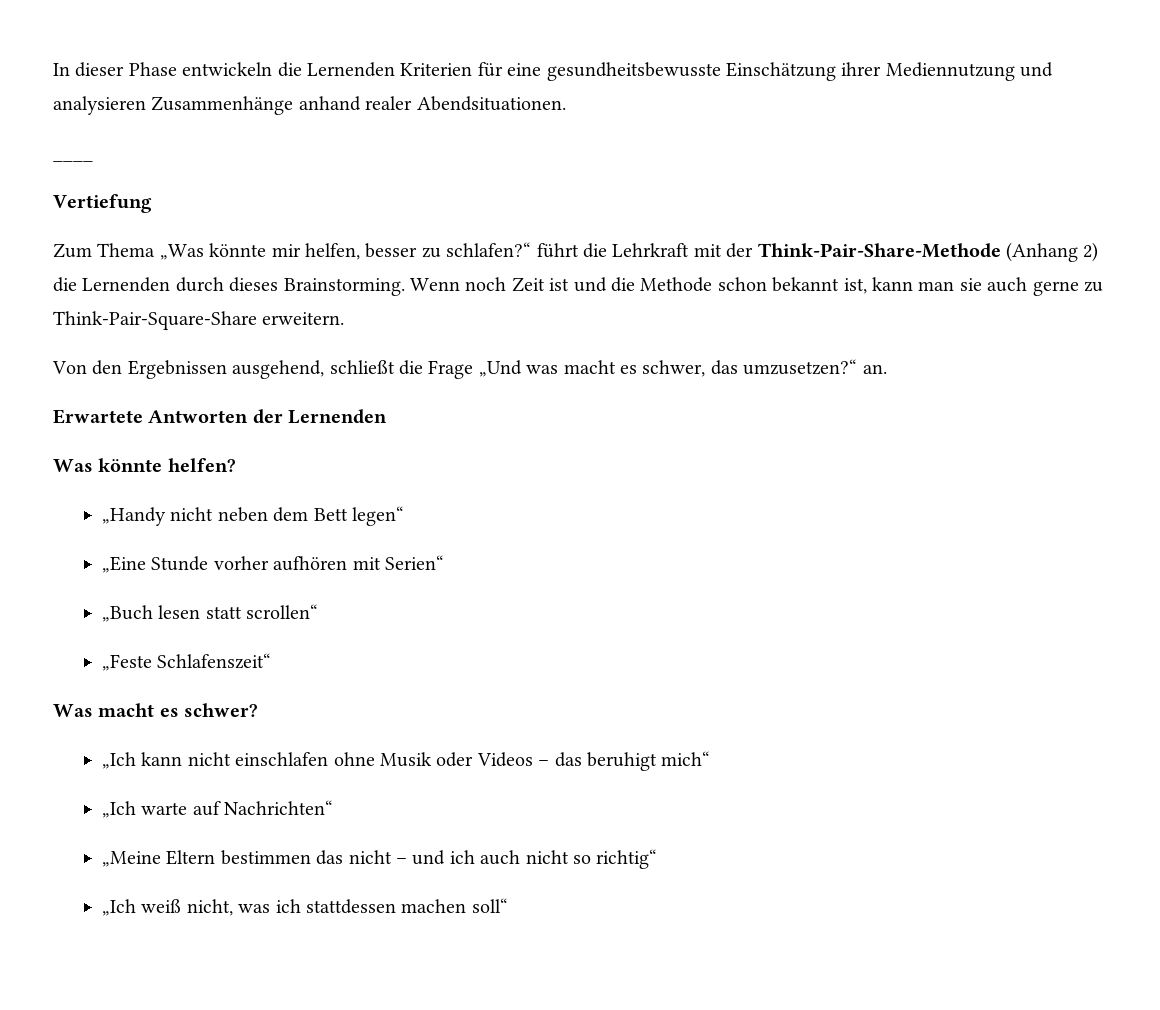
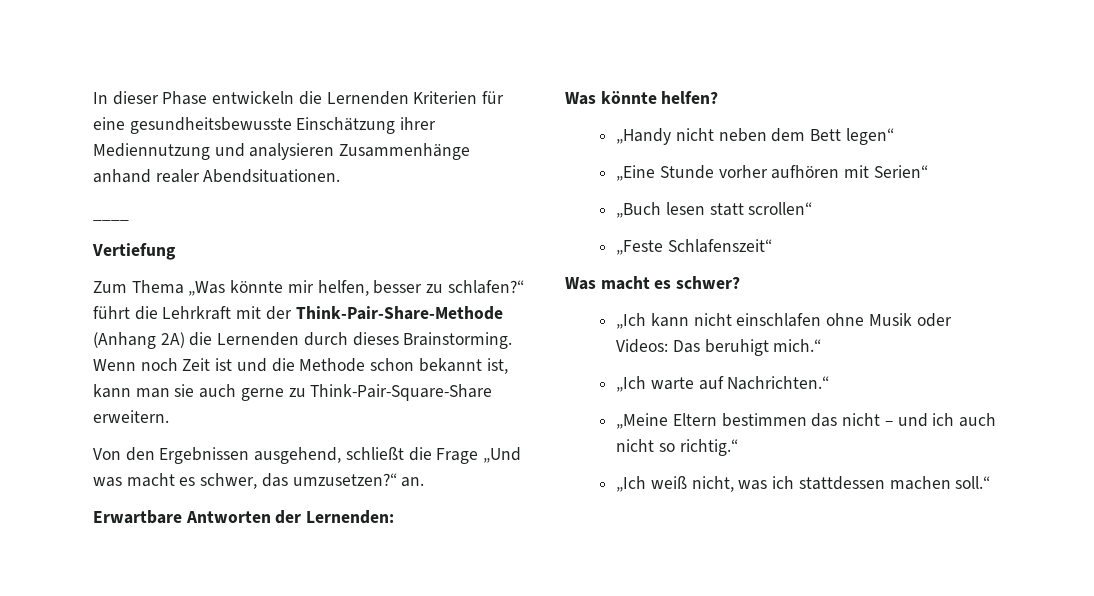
[1083,242,1099,262] 2) -> [160,332,185,348] 2A)
[53,409,143,424] Erwartete -> [93,510,182,524] Erwartbare
[288,409,388,424] Lernenden -> [306,510,395,524] Lernenden:
[476,751,711,771] Videos – das beruhigt mich“ -> [616,339,822,356] Videos: Das beruhigt mich.“
[224,800,334,815] Nachrichten“ -> [727,376,830,390] Nachrichten.“
[596,849,658,869] richtig“ -> [679,439,738,456] richtig.“
[471,898,508,913] soll“ -> [955,476,991,489] soll.“

